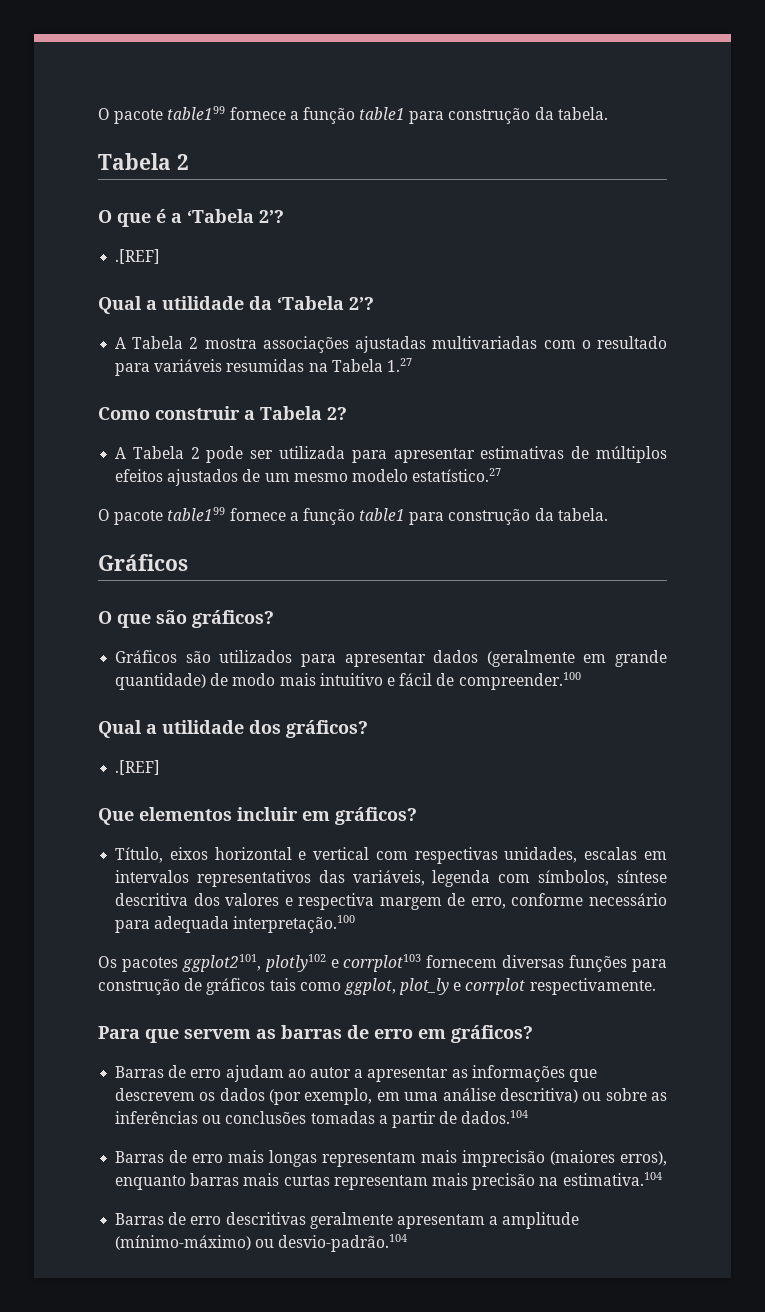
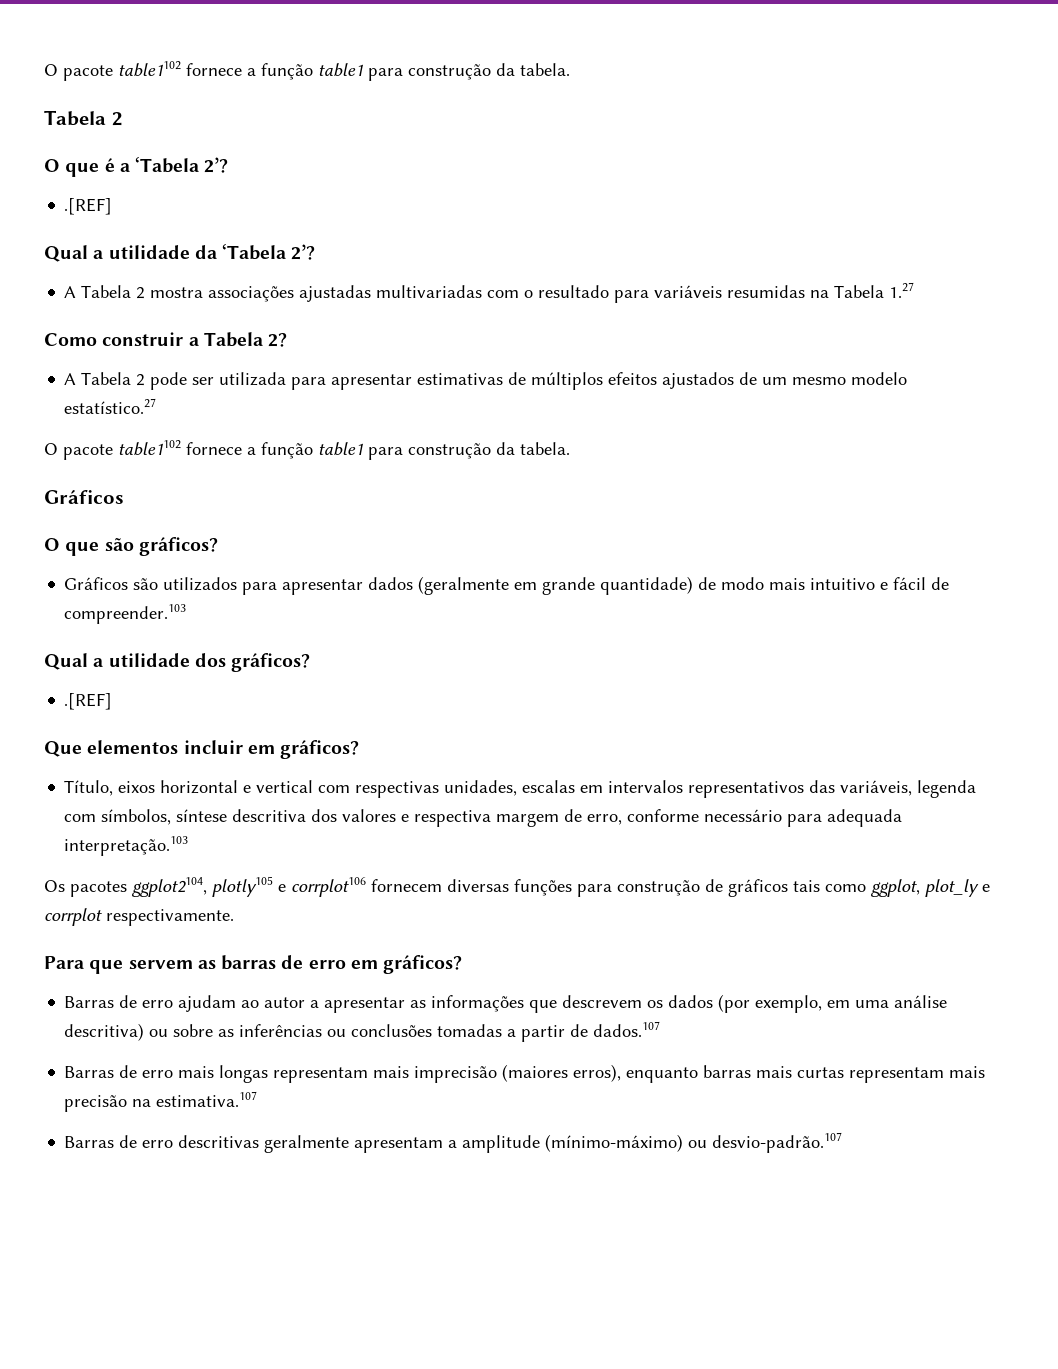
[98,106,226,124] O pacote table199 -> [44,61,181,81] O pacote table1102
[167,507,226,521] table199 -> [118,440,181,456] table1102
[458,672,581,690] compreender.100 -> [64,604,187,624] compreender.103
[233,915,356,933] interpretação.100 -> [64,836,189,856] interpretação.103
[181,954,422,972] ggplot2101, plotly102 e corrplot103 -> [132,876,366,897] ggplot2104, plotly105 e corrplot106
[461,1110,529,1124] dados.104 -> [593,1021,661,1037] dados.107
[562,1172,662,1186] estimativa.104 -> [156,1091,258,1107] estimativa.107
[278,1234,408,1252] desvio-padrão.104 -> [712,1132,843,1153] desvio-padrão.107

